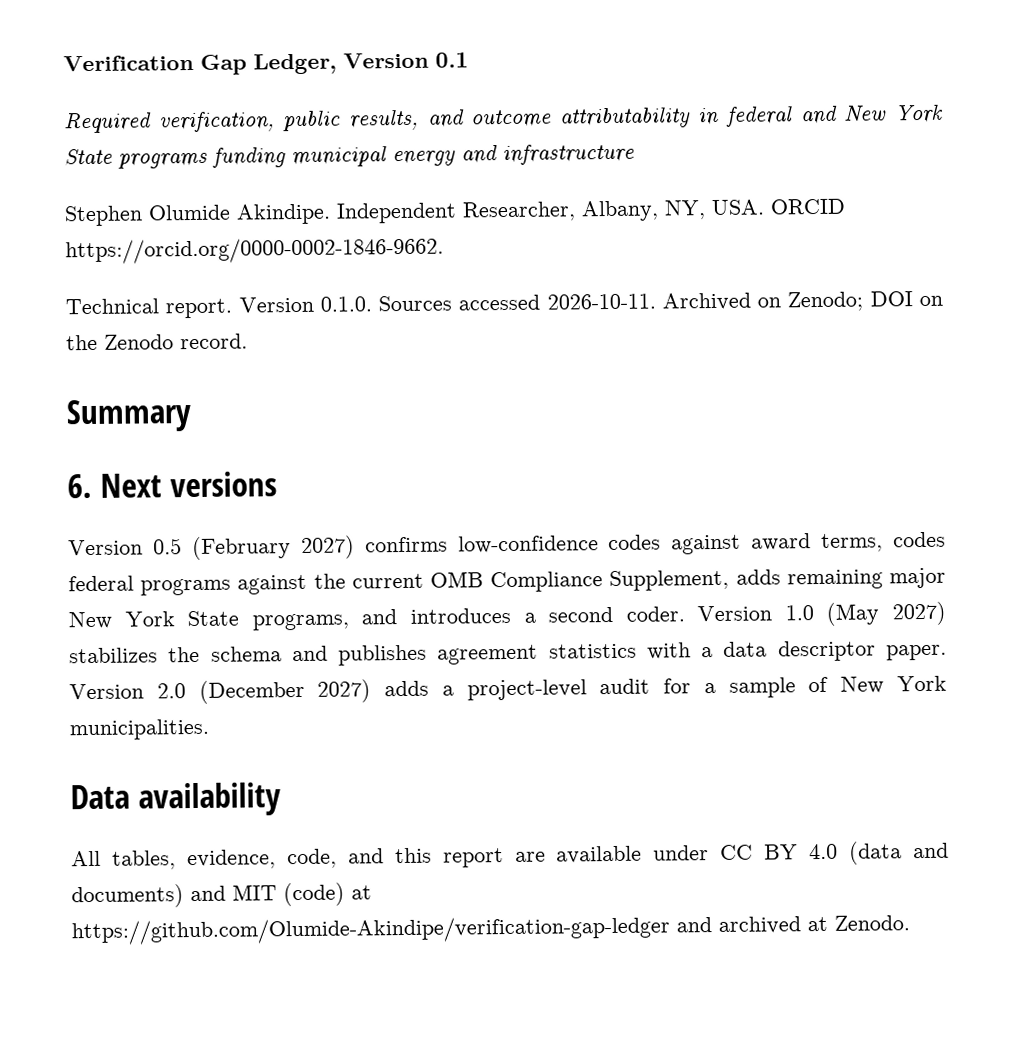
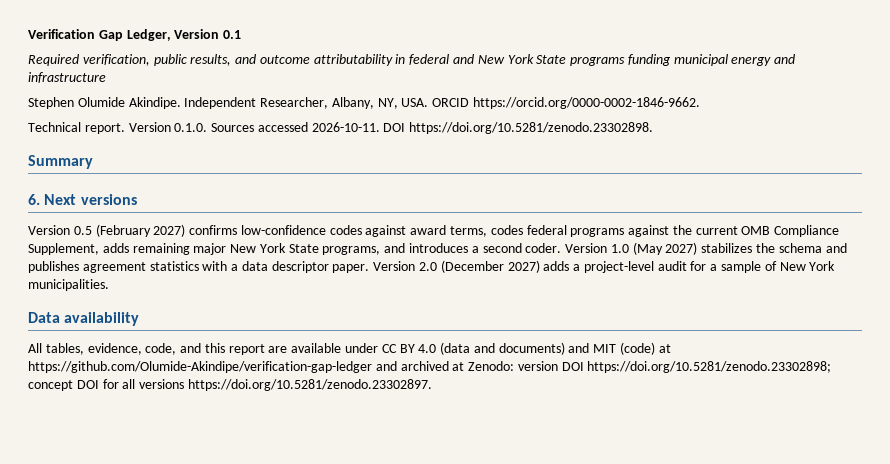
[661,291,943,312] [66,333,248,351] Archived on Zenodo; DOI on the Zenodo record. -> [383,122,654,134] DOI https://doi.org/10.5281/zenodo.23302898.
[834,915,910,931] Zenodo. -> [468,361,832,373] [28,379,432,391] Zenodo: version DOI https://doi.org/10.5281/zenodo.23302898; concept DOI for all versions https://doi.org/10.5281/zenodo.23302897.

